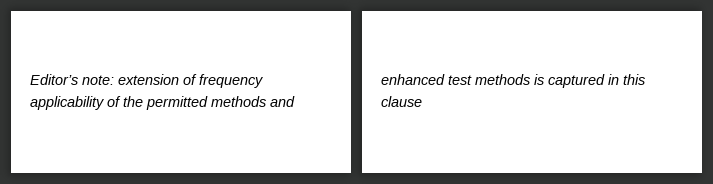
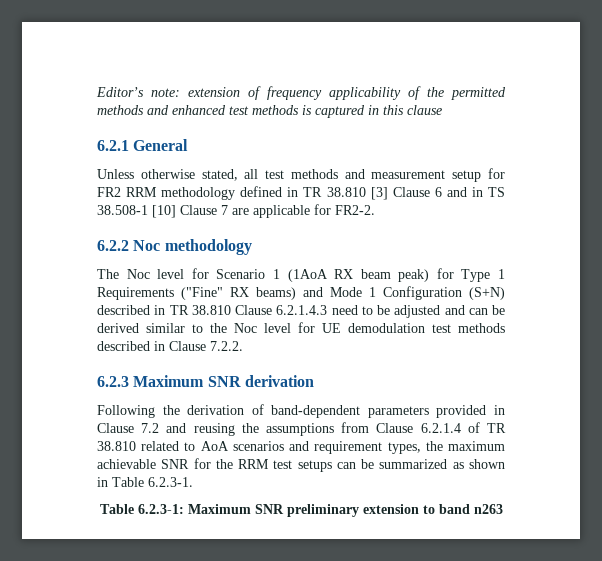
(422, 101) none -> [97,139,189,151] [97,168,505,182] [97,186,505,200] [97,204,375,218] [97,239,252,255] [97,268,505,282] [97,286,505,300] [97,305,505,318] [97,322,505,333] [97,341,243,351] [97,375,314,387] [97,404,505,418] [97,422,506,436] [97,441,506,454] [97,458,505,472] [97,477,193,487] [99,504,503,517] // 6.2.1 General // Unless otherwise stated, all test methods and measurement setup for FR2 RRM methodology defined in TR 38.810 [3] Clause 6 and in TS 38.508-1 [10] Clause 7 are applicable for FR2-2. // 6.2.2 Noc methodology // The Noc level for Scenario 1 (1AoA RX beam peak) for Type 1 Requirements ("Fine" RX beams) and Mode 1 Configuration (S+N) described in TR 38.810 Clause 6.2.1.4.3 need to be adjusted and can be derived similar to the Noc level for UE demodulation test methods described in Clause 7.2.2. // 6.2.3 Maximum SNR derivation // Following the derivation of band-dependent parameters provided in Clause 7.2 and reusing the assumptions from Clause 6.2.1.4 of TR 38.810 related to AoA scenarios and requirement types, the maximum achievable SNR for the RRM test setups can be summarized as shown in Table 6.2.3-1. // Table 6.2.3-1: Maximum SNR preliminary extension to band n263

